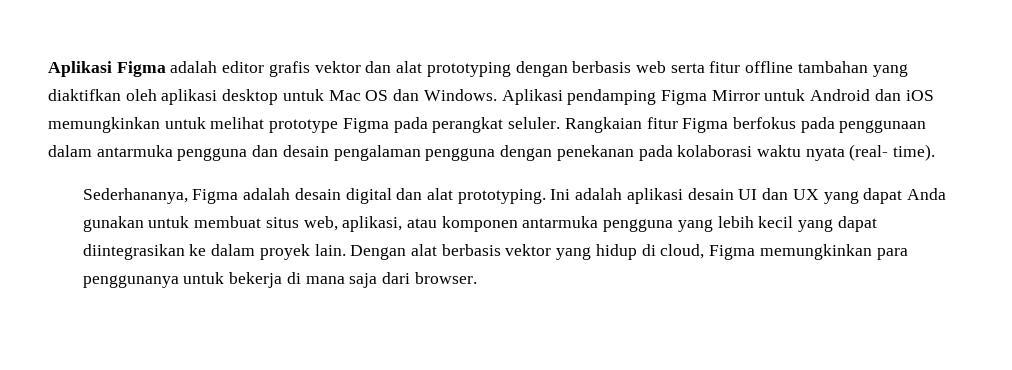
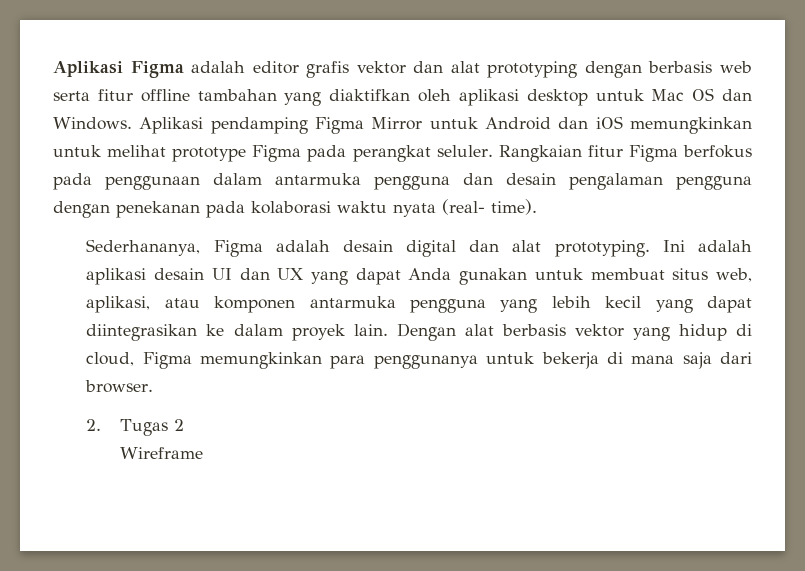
(477, 278) none -> [86,419,184,436] [119,447,203,459] // 2. Tugas 2 // Wireframe

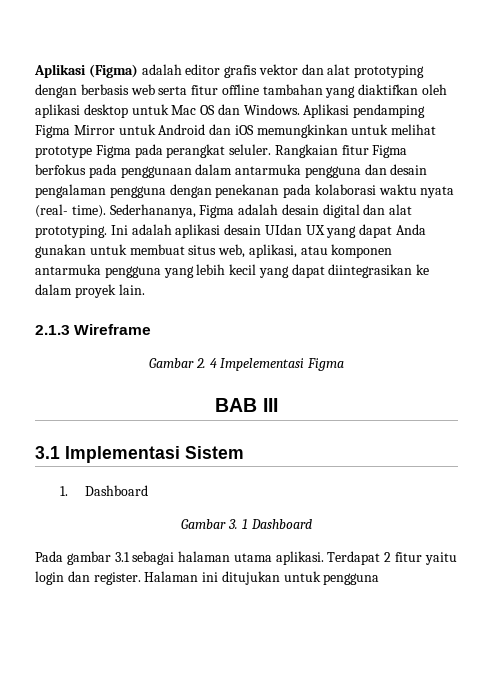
[53,61,184,78] Aplikasi Figma -> [34,64,138,78] Aplikasi (Figma)
(537, 207) // -> (106, 211) none
[211,268,270,280] UI dan -> [264,224,302,235] UIdan
[396,323,752,341] [86,352,753,369] [85,380,154,393] [86,419,184,436] [119,447,203,459] Dengan alat berbasis vektor yang hidup di cloud, Figma memungkinkan para penggunanya untuk bekerja di mana saja dari browser. // 2. Tugas 2 // Wireframe -> [35,324,152,335] [148,358,345,371] [215,398,278,412] [35,446,244,463] [60,485,149,496] [181,519,312,529] [35,551,457,565] [35,571,380,585] // 2.1.3 Wireframe // Gambar 2. 4 Impelementasi Figma // BAB III // 3.1 Implementasi Sistem // 1. Dashboard // Gambar 3. 1 Dashboard // Pada gambar 3.1 sebagai halaman utama aplikasi. Terdapat 2 fitur yaitu login dan register. Halaman ini ditujukan untuk pengguna

